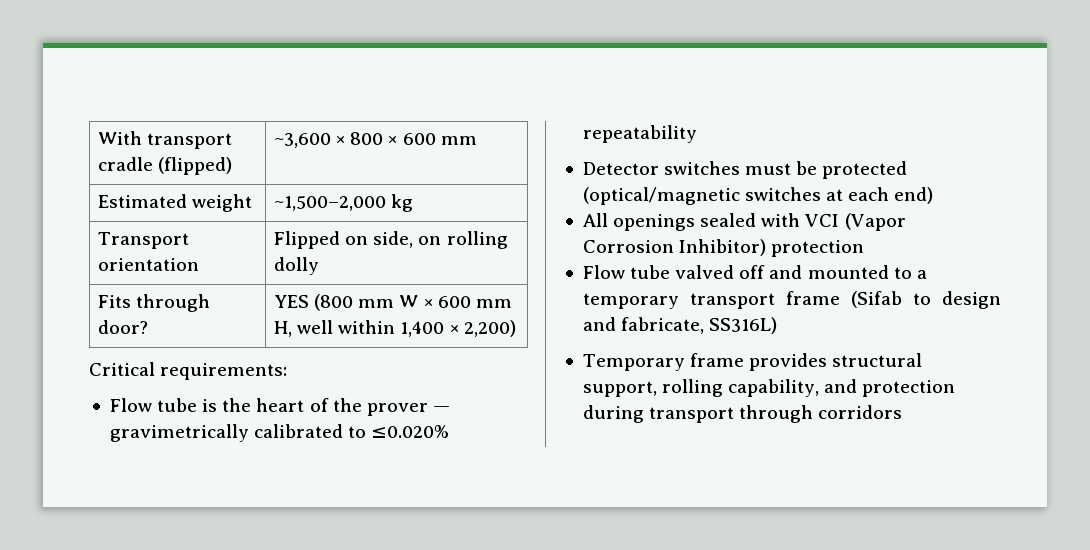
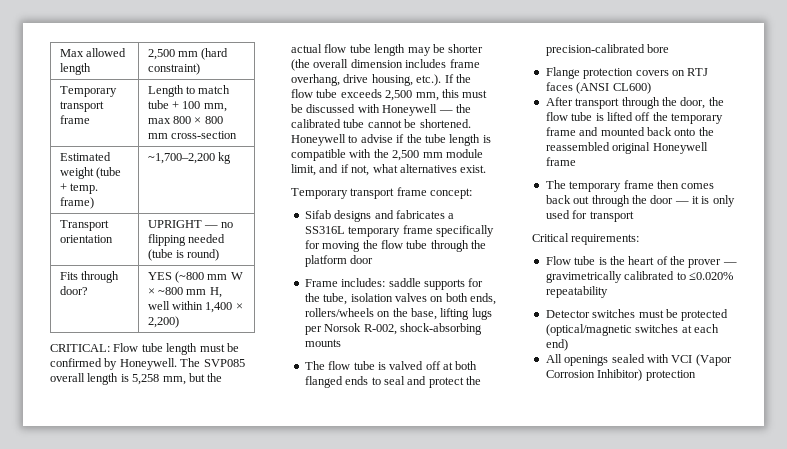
[98,131,233,149] [98,157,233,175] [274,132,477,148] With transport cradle (flipped) | ~3,600 × 800 × 600 mm -> [59,48,126,57] [59,63,91,75] [147,48,229,60] [147,63,200,75] [59,86,117,97] [59,101,104,112] [59,115,90,124] [147,85,231,97] [147,100,227,112] [147,116,223,124] [147,131,237,139] Max allowed length | 2,500 mm (hard constraint) // Temporary transport frame | Length to match tube + 100 mm, max 800 × 800 mm cross-section
[274,194,414,212] [98,232,190,249] [98,258,200,271] [274,231,508,249] [274,257,320,275] | ~1,500–2,000 kg // Transport orientation | Flipped on side, on rolling dolly -> [95,167,121,179] [59,183,98,194] [59,197,94,209] [147,152,231,164] [59,220,109,231] [59,235,113,243] [147,220,234,228] [147,234,225,246] [147,249,220,261] (tube + temp. frame) | ~1,700–2,200 kg // Transport orientation | UPRIGHT — no flipping needed (tube is round)
[314,294,354,311] (800 -> [174,271,204,283] (~800
[437,296,471,308] 600 -> [157,287,183,295] ~800
(516, 328) none -> [50,343,239,355] [50,358,245,370] [50,373,223,385] [291,44,484,56] [291,59,480,71] [291,74,471,86] [291,89,488,101] [291,104,471,116] [291,119,471,128] [291,134,491,146] [291,149,483,161] [291,164,487,176] [291,187,473,199] [304,210,455,222] [304,225,494,237] [304,240,486,252] [304,255,374,267] [304,278,484,290] [304,293,496,305] [304,308,492,320] [304,323,482,335] [304,339,341,347] [304,361,478,370] [304,376,481,388] [545,44,670,56] [545,67,709,79] [545,82,651,94] [545,97,724,109] [545,112,723,124] [545,127,714,136] [545,142,708,154] [545,157,576,166] [545,180,715,192] [545,195,735,207] [545,210,634,222] // CRITICAL: Flow tube length must be confirmed by Honeywell. The SVP085 overall length is 5,258 mm, but the actual flow tube length may be shorter (the overall dimension includes frame overhang, drive housing, etc.). If the flow tube exceeds 2,500 mm, this must be discussed with Honeywell — the calibrated tube cannot be shortened. Honeywell to advise if the tube length is compatible with the 2,500 mm module limit, and if not, what alternatives exist. // Temporary transport frame concept: // Sifab designs and fabricates a SS316L temporary frame specifically for moving the flow tube through the platform door // Frame includes: saddle supports for the tube, isolation valves on both ends, rollers/wheels on the base, lifting lugs per Norsok R-002, shock-absorbing mounts // The flow tube is valved off at both flanged ends to seal and protect the precision-calibrated bore // Flange protection covers on RTJ faces (ANSI CL600) // After transport through the door, the flow tube is lifted off the temporary frame and mounted back onto the reassembled original Honeywell frame // The temporary frame then comes back out through the door — it is only used for transport
[582,265,927,279] [582,291,1001,309] [582,317,778,334] [582,353,923,371] [582,379,956,397] [582,405,903,423] // Flow tube valved off and mounted to a temporary transport frame (Sifab to design and fabricate, SS316L) // Temporary frame provides structural support, rolling capability, and protection during transport through corridors -> (696, 375) none

